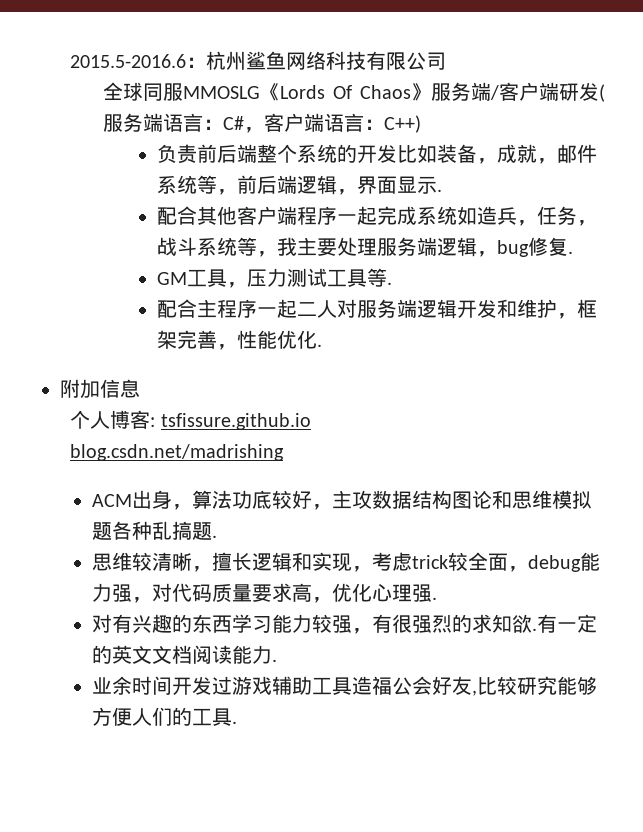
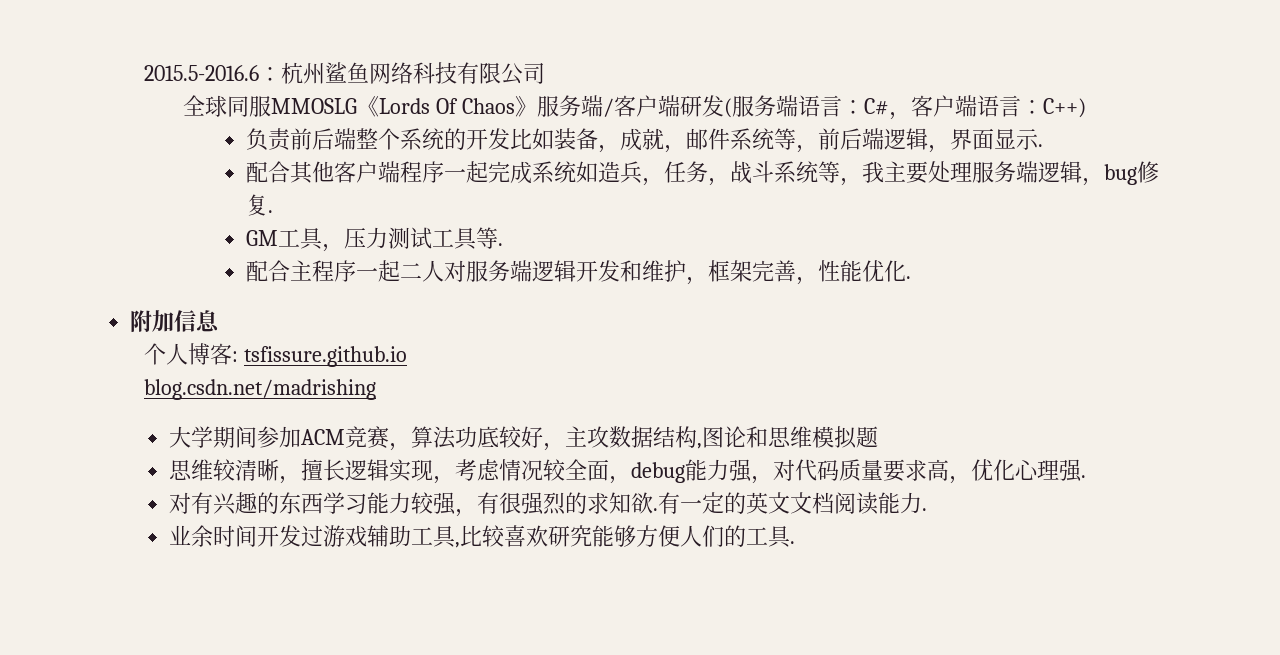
[92,490,173,509] ACM出身 -> [168,426,389,449] 大学期间参加ACM竞赛
(453, 499) none -> [696,443,702,449] ,
[112,521,218,540] 各种乱搞题. -> (878, 437) none
[292,552,313,571] 和 -> (389, 470) none
[412,555,449,569] trick -> [498,459,543,481] 情况
[352,676,473,695] 造福公会好友 -> (456, 537) none
(518, 685) none -> [503,525,548,547] 喜欢

